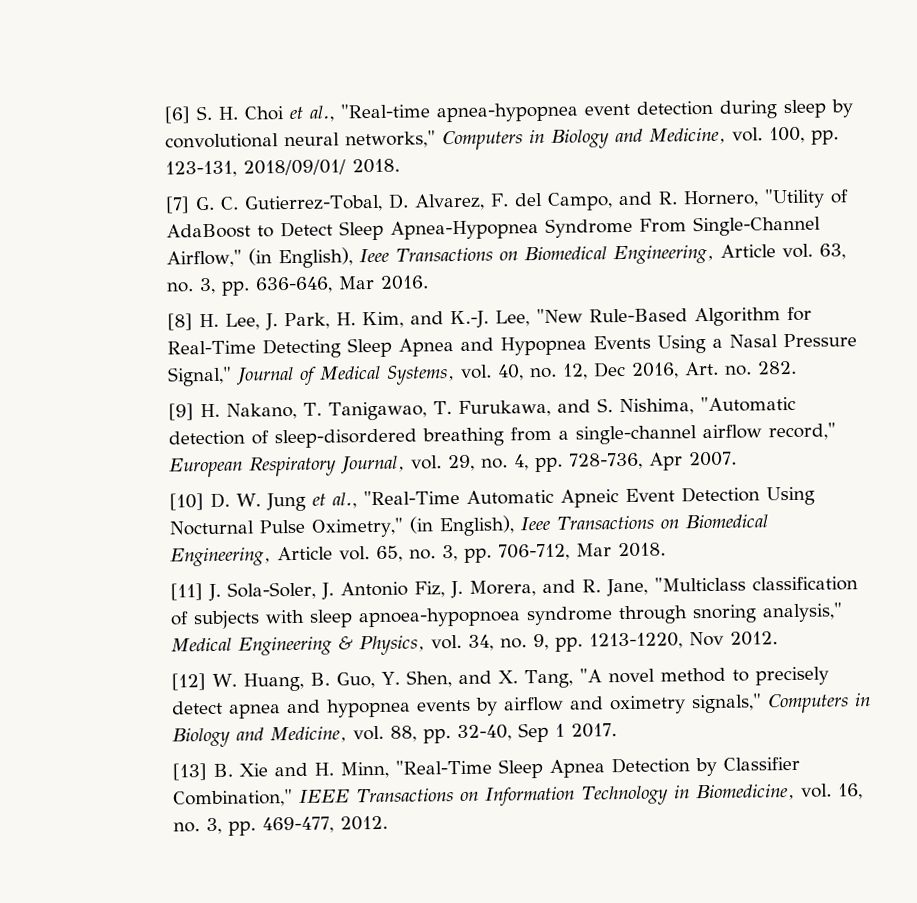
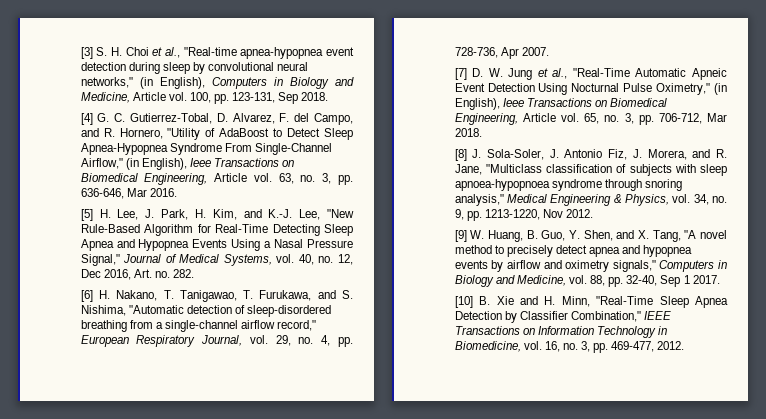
[164,106,192,124] [6] -> [80,47,93,59] [3]
[442,127,727,151] Computers in Biology and Medicine, -> [139,77,354,89] [80,92,166,103] (in English), Computers in Biology and Medicine, Article
[243,158,401,176] [165,196,191,214] 2018/09/01/ 2018. // [7] -> [278,92,329,104] [80,113,93,125] Sep 2018. // [4]
[167,313,194,331] [8] -> [80,209,93,221] [5]
[168,403,195,421] [9] -> [80,290,93,302] [6]
[169,493,205,511] [10] -> [454,68,467,80] [7]
[170,583,204,601] [11] -> [454,149,467,161] [8]
[171,673,207,691] [12] -> [454,230,467,242] [9]
[172,763,208,781] [13] -> [454,296,473,308] [10]

